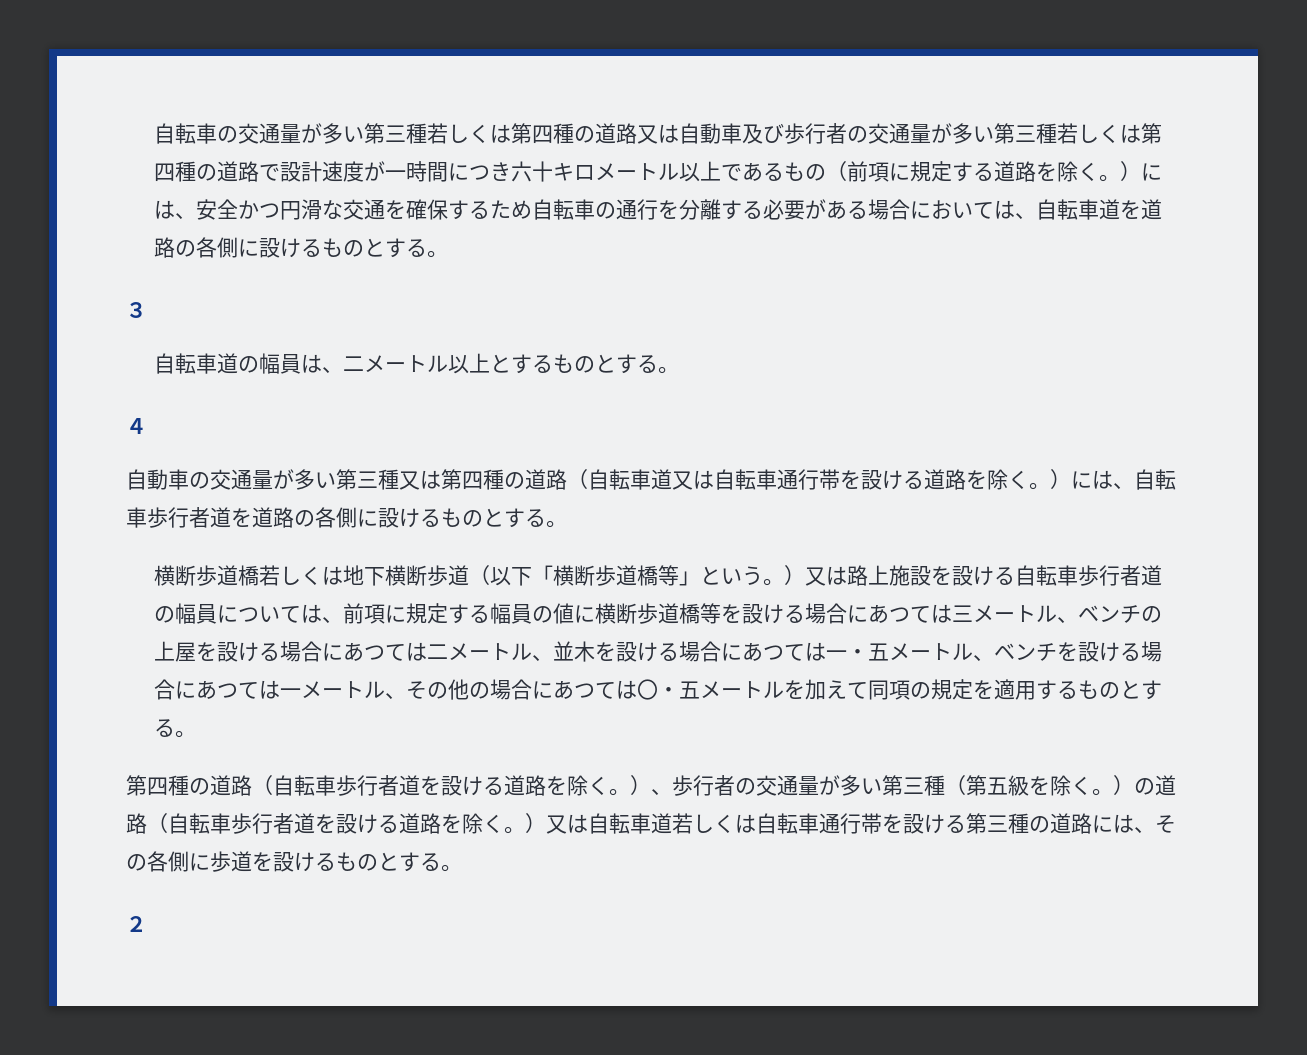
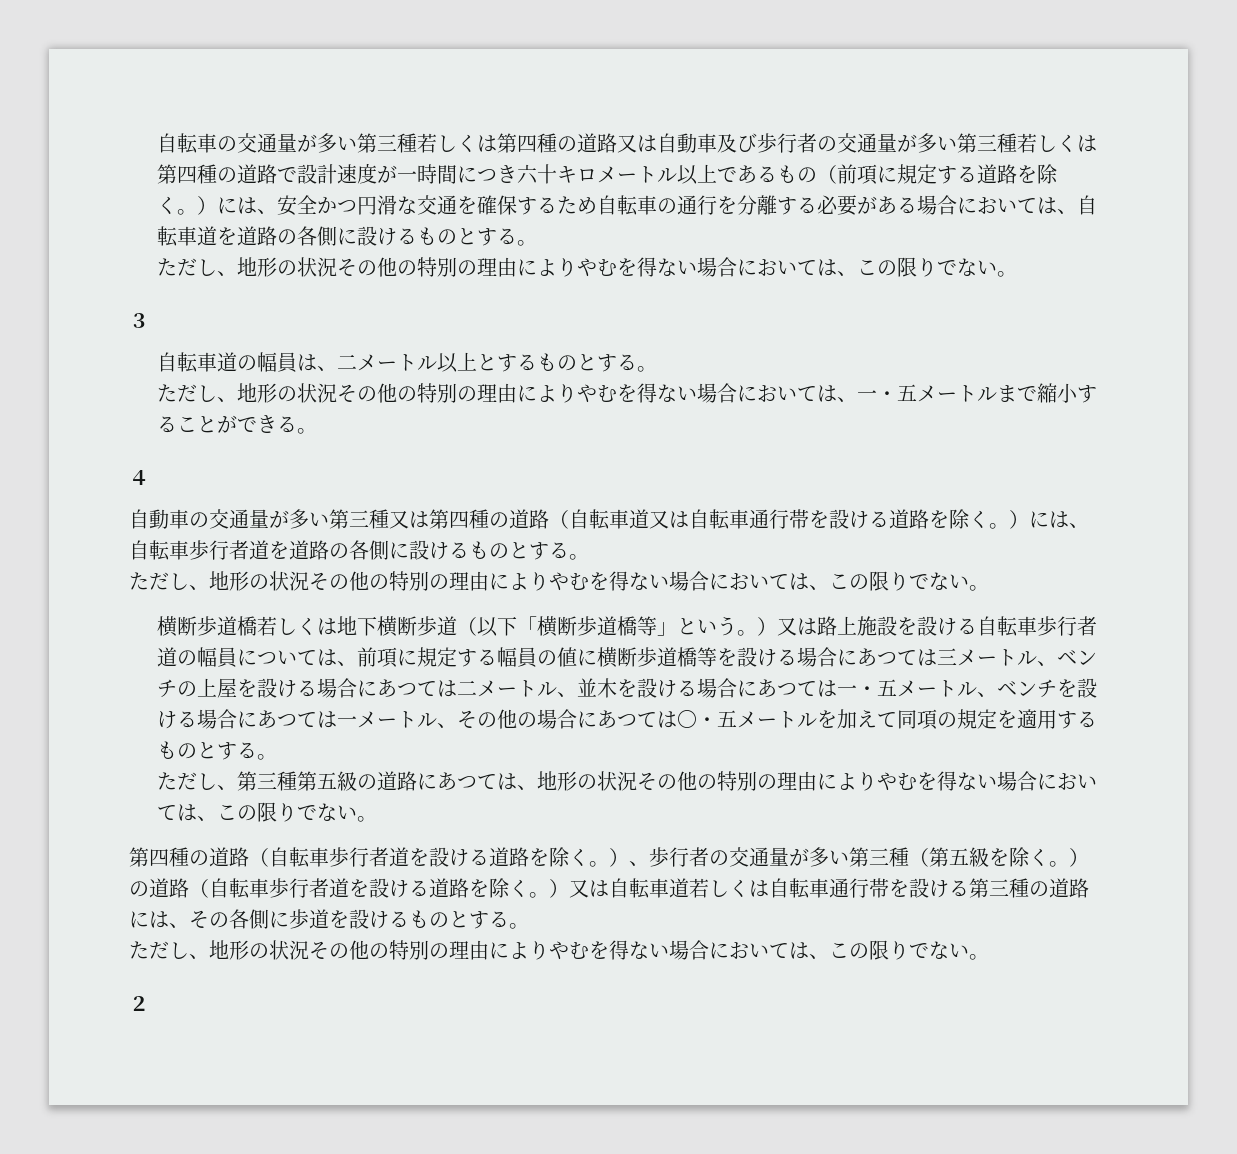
(448, 254) none -> [157,257,1018,277] // ただし、地形の状況その他の特別の理由によりやむを得ない場合においては、この限りでない。
(679, 370) none -> [157,383,1098,403] [157,415,318,434] // ただし、地形の状況その他の特別の理由によりやむを得ない場合においては、一・五メートルまで縮小することができる。
(567, 524) none -> [129,571,989,591] // ただし、地形の状況その他の特別の理由によりやむを得ない場合においては、この限りでない。
(196, 734) none -> [157,771,1098,791] [157,802,378,822] // ただし、第三種第五級の道路にあつては、地形の状況その他の特別の理由によりやむを得ない場合においては、この限りでない。
(462, 868) none -> [129,940,989,960] // ただし、地形の状況その他の特別の理由によりやむを得ない場合においては、この限りでない。

